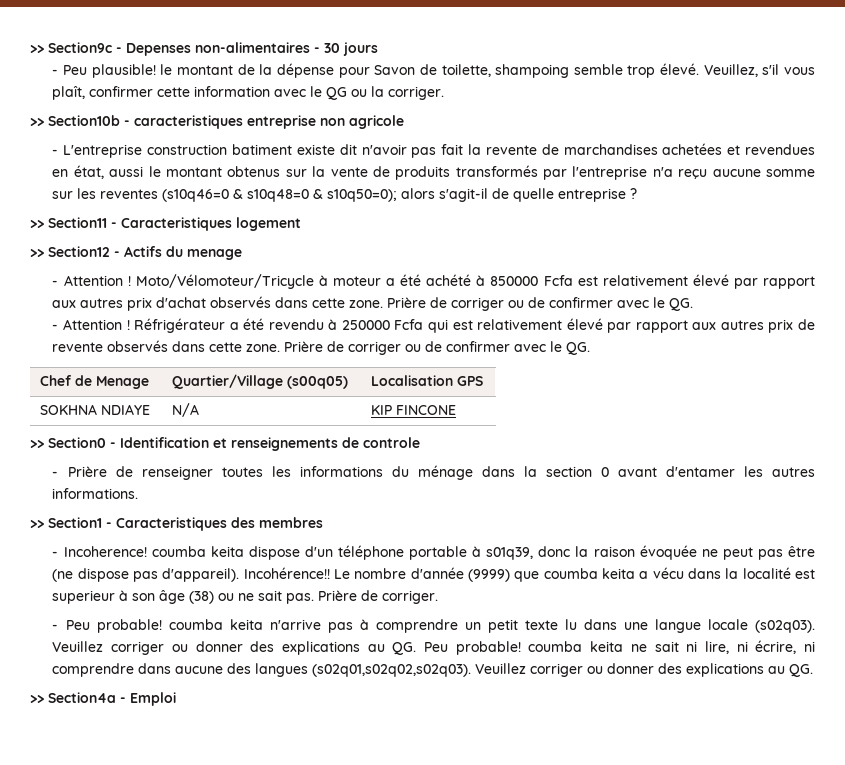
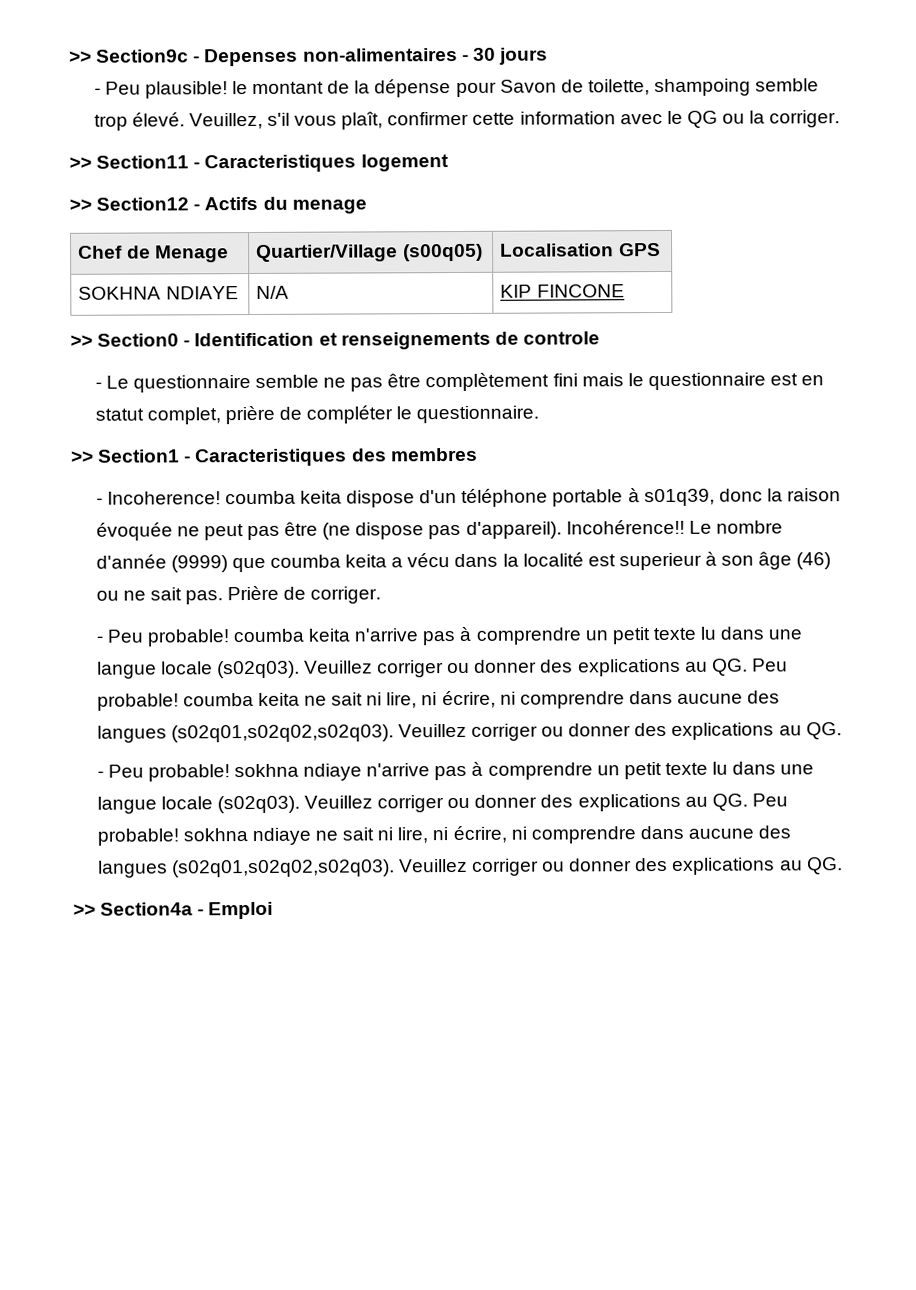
[30,115,404,129] [52,143,816,158] [52,165,815,180] [52,188,638,202] // >> Section10b - caracteristiques entreprise non agricole // - L'entreprise construction batiment existe dit n'avoir pas fait la revente de marchandises achetées et revendues en état, aussi le montant obtenus sur la vente de produits transformés par l'entreprise n'a reçu aucune somme sur les reventes (s10q46=0 & s10q48=0 & s10q50=0); alors s'agit-il de quelle entreprise ? -> (841, 119) none
[52,274,816,289] [52,296,694,311] [52,318,816,333] [52,340,591,355] // - Attention ! Moto/Vélomoteur/Tricycle à moteur a été achété à 850000 Fcfa est relativement élevé par rapport aux autres prix d'achat observés dans cette zone. Prière de corriger ou de confirmer avec le QG. // - Attention ! Réfrigérateur a été revendu à 250000 Fcfa qui est relativement élevé par rapport aux autres prix de revente observés dans cette zone. Prière de corriger ou de confirmer avec le QG. -> (367, 206) none
[67,465,816,480] [52,488,139,499] Prière de renseigner toutes les informations du ménage dans la section 0 avant d'entamer les autres informations. -> [105,372,825,393] [94,405,540,425] Le questionnaire semble ne pas être complètement fini mais le questionnaire est en statut complet, prière de compléter le questionnaire.
[189,591,215,604] (38) -> [796,552,832,570] (46)
(814, 670) none -> [96,761,815,782] [96,793,788,814] [96,825,792,846] [97,857,843,878] // - Peu probable! sokhna ndiaye n'arrive pas à comprendre un petit texte lu dans une langue locale (s02q03). Veuillez corriger ou donner des explications au QG. Peu probable! sokhna ndiaye ne sait ni lire, ni écrire, ni comprendre dans aucune des langues (s02q01,s02q02,s02q03). Veuillez corriger ou donner des explications au QG.

